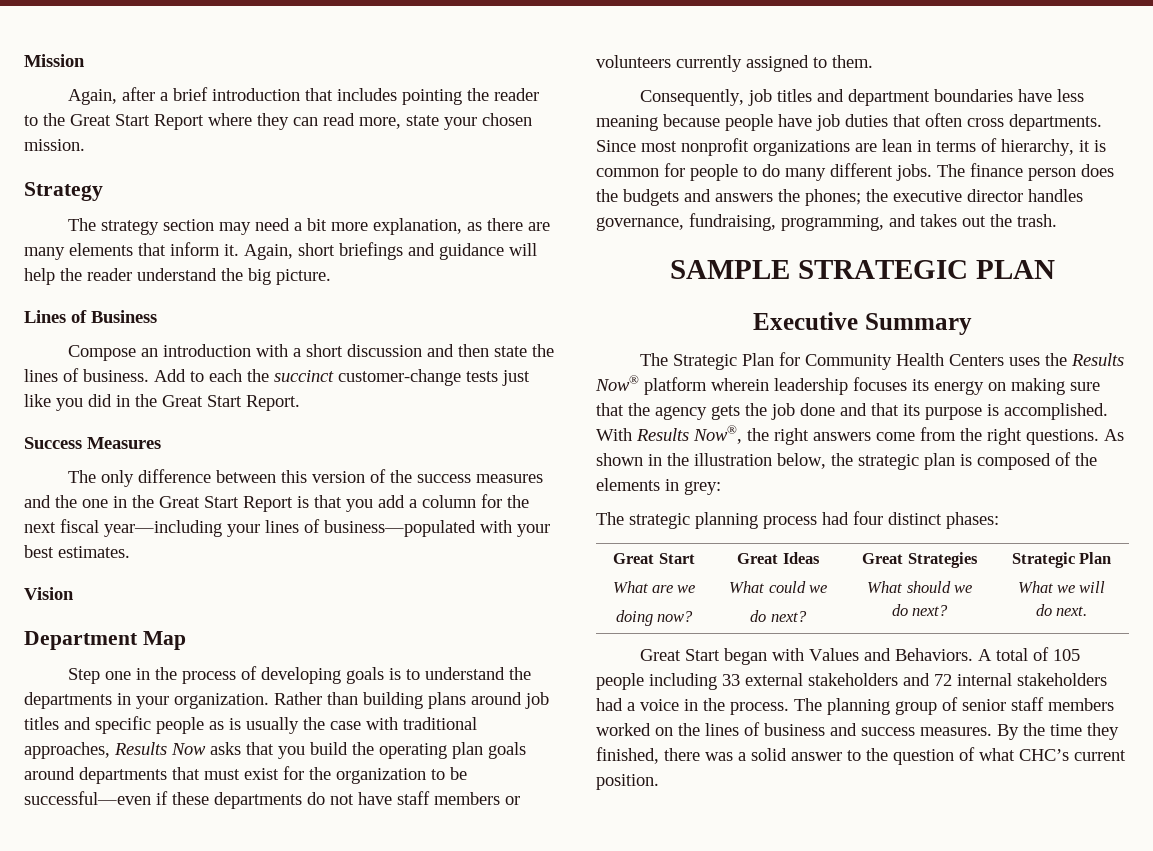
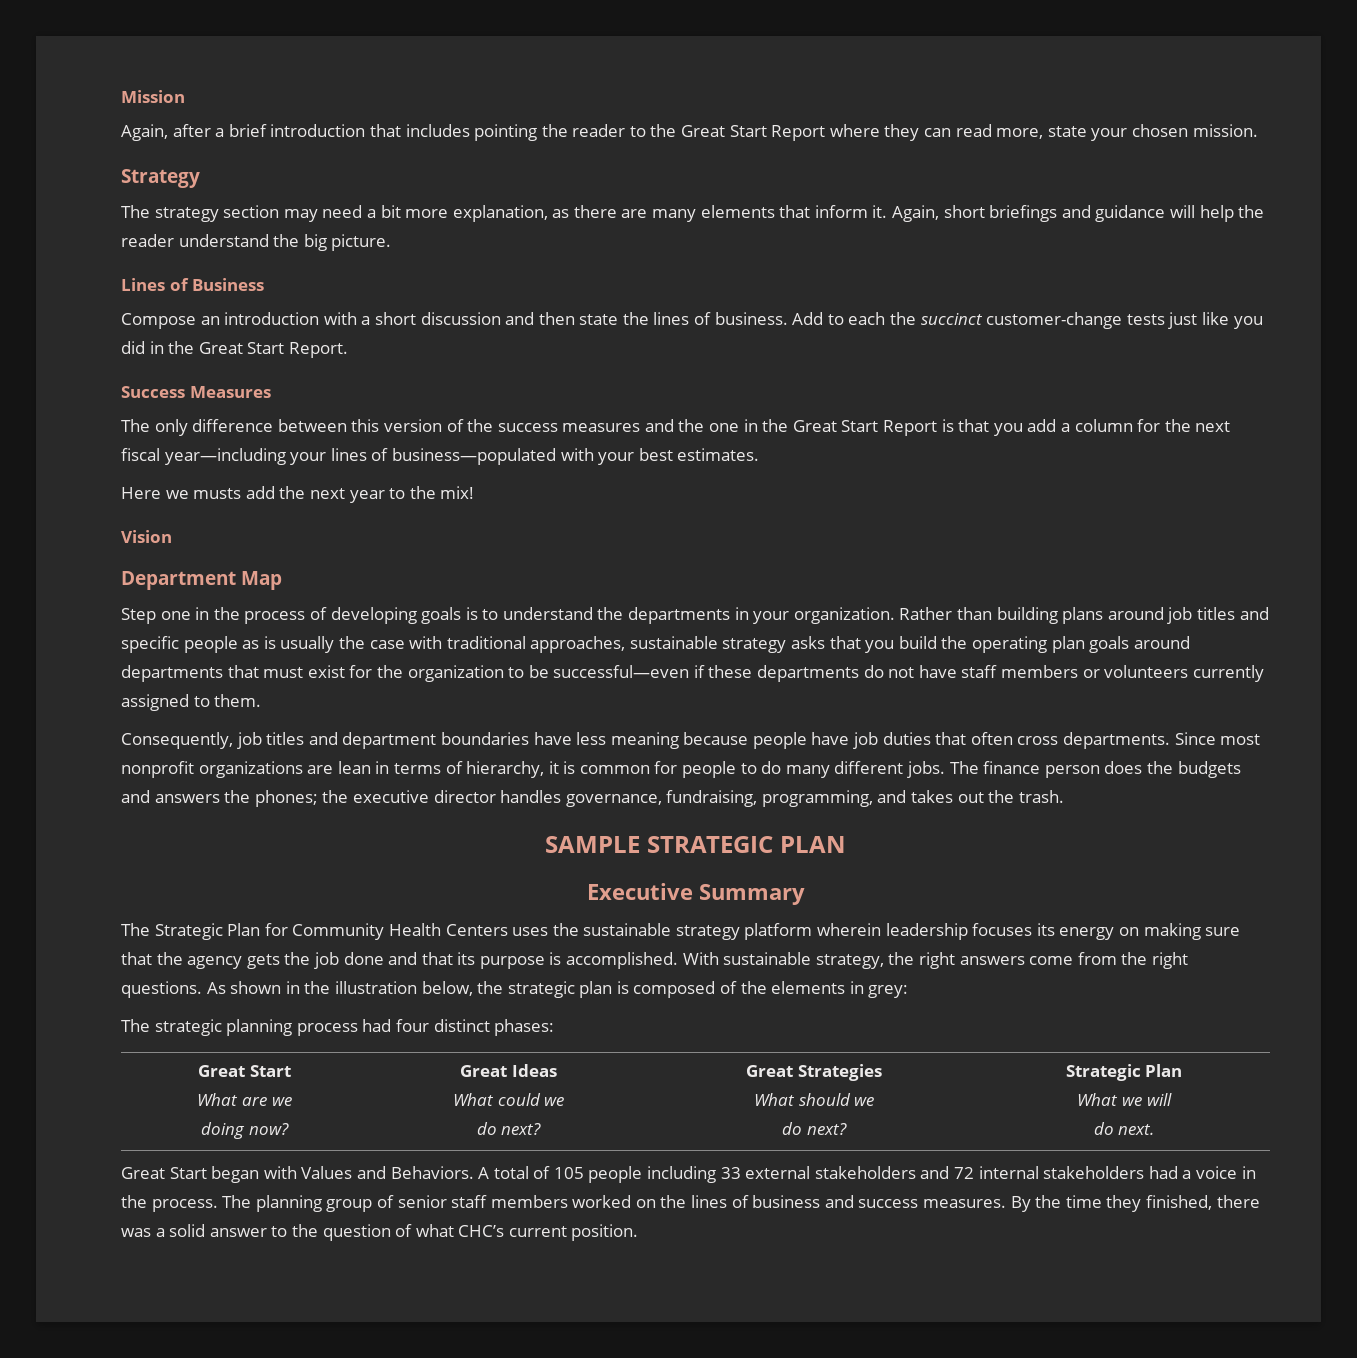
(130, 552) none -> [121,486,475,503] // Here we musts add the next year to the mix!
[114,742,206,755] Results Now -> [629,636,787,653] sustainable strategy
[1070,353,1124,366] [595,375,639,391] Results Now® -> [583,923,740,940] sustainable strategy
[636,425,742,444] Results Now®, -> [723,952,884,969] sustainable strategy,

